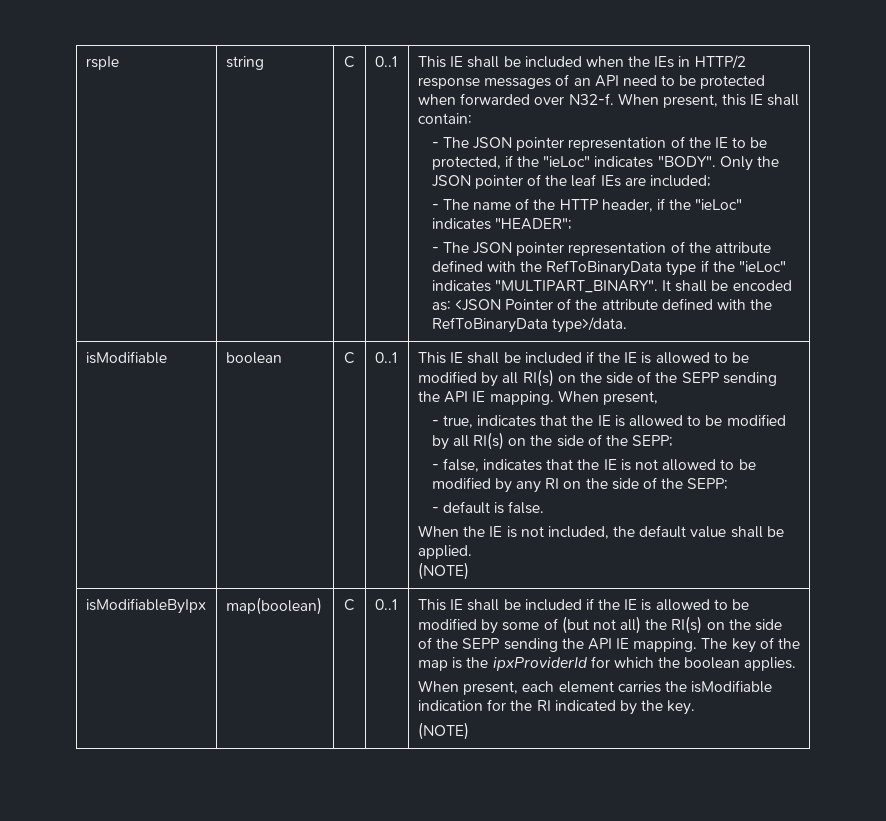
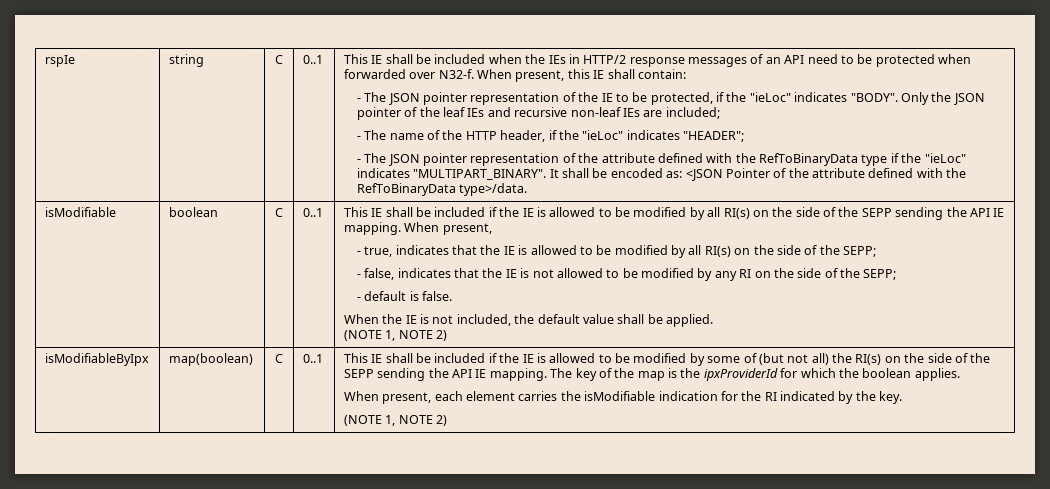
(621, 181) none -> [487,107,640,117] and recursive non-leaf IEs
[417,562,469,580] (NOTE) -> [343,330,448,341] (NOTE 1, NOTE 2)
[417,722,469,740] (NOTE) -> [343,415,448,426] (NOTE 1, NOTE 2)

